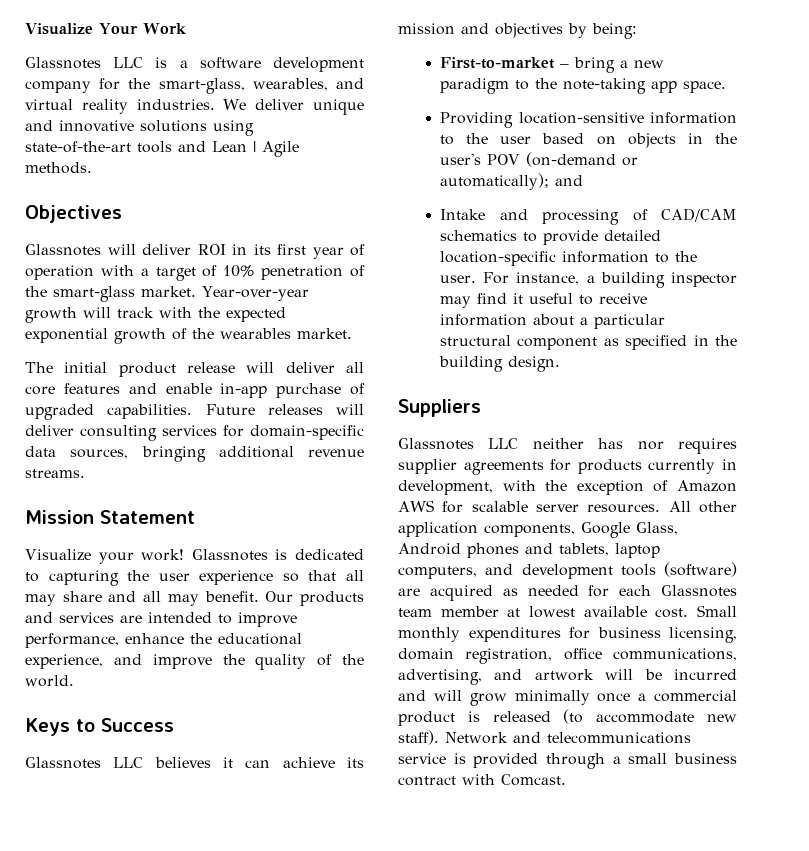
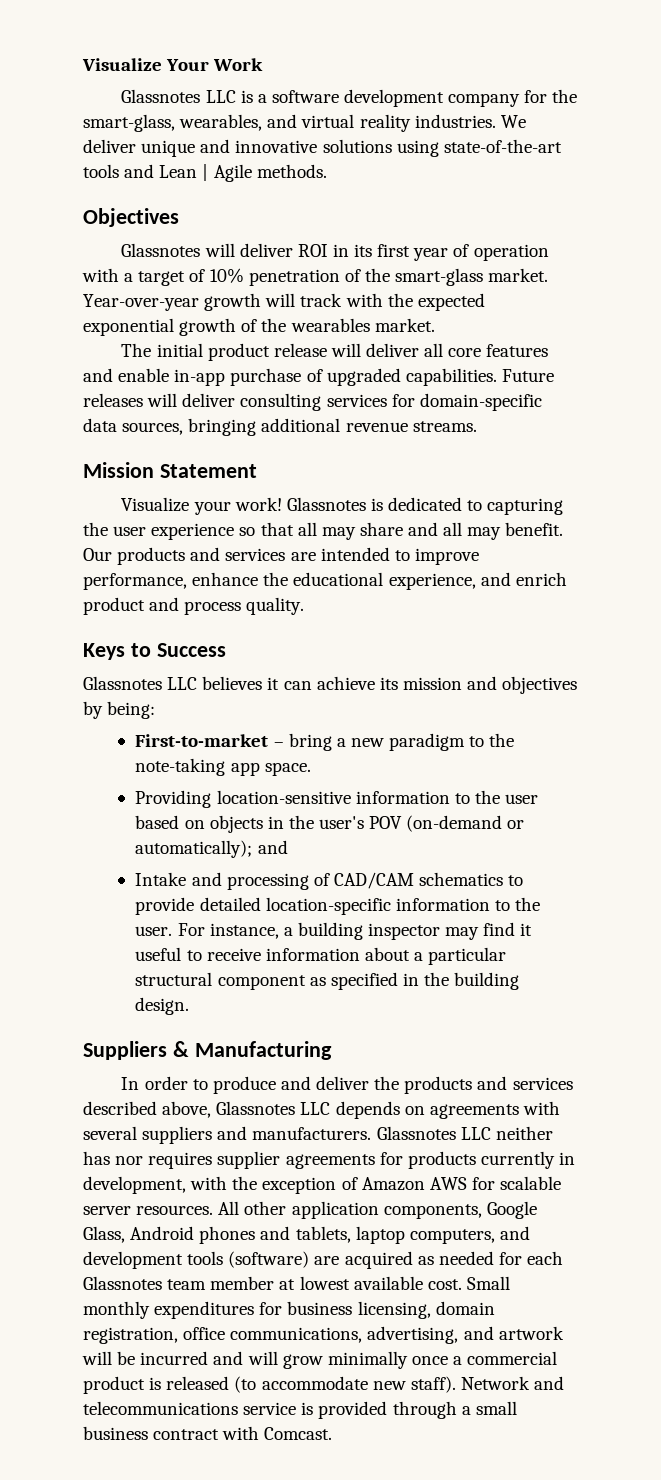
[152,654,364,670] [25,675,74,687] improve the quality of the world. -> [515,572,567,586] [83,597,305,615] enrich product and process quality.
(481, 408) // -> [172,1041,332,1060] [121,1076,573,1094] [83,1101,560,1119] [83,1126,372,1144] & Manufacturing // In order to produce and deliver the products and services described above, Glassnotes LLC depends on agreements with several suppliers and manufacturers.

